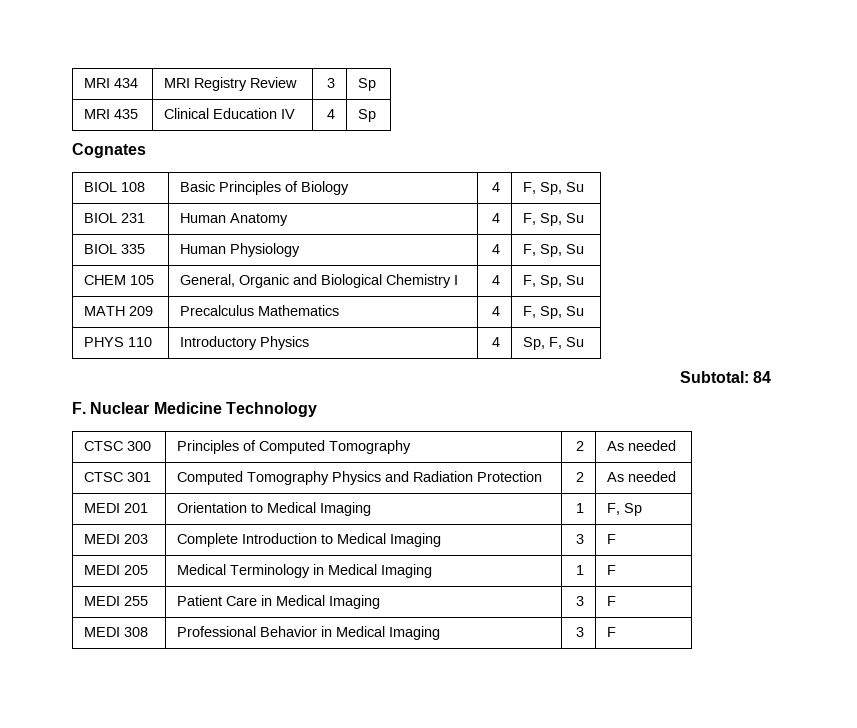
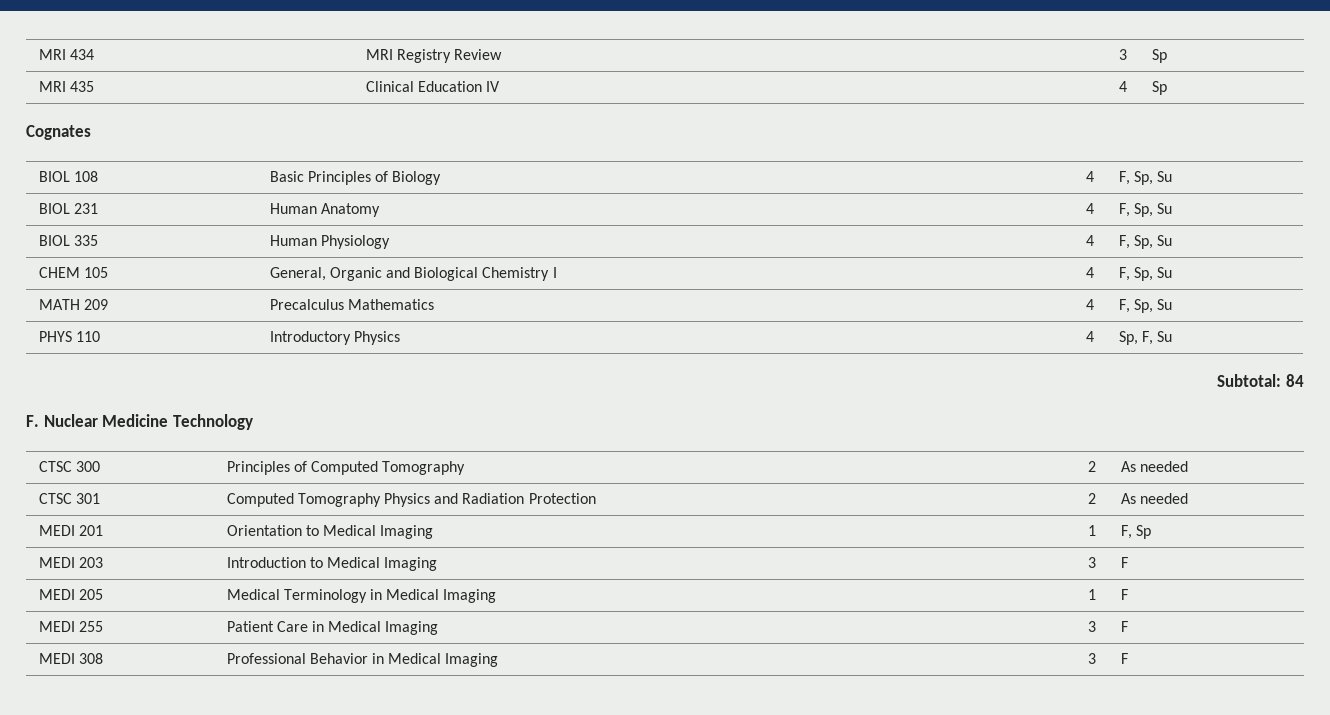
[177,533,239,547] Complete -> (103, 562) none

